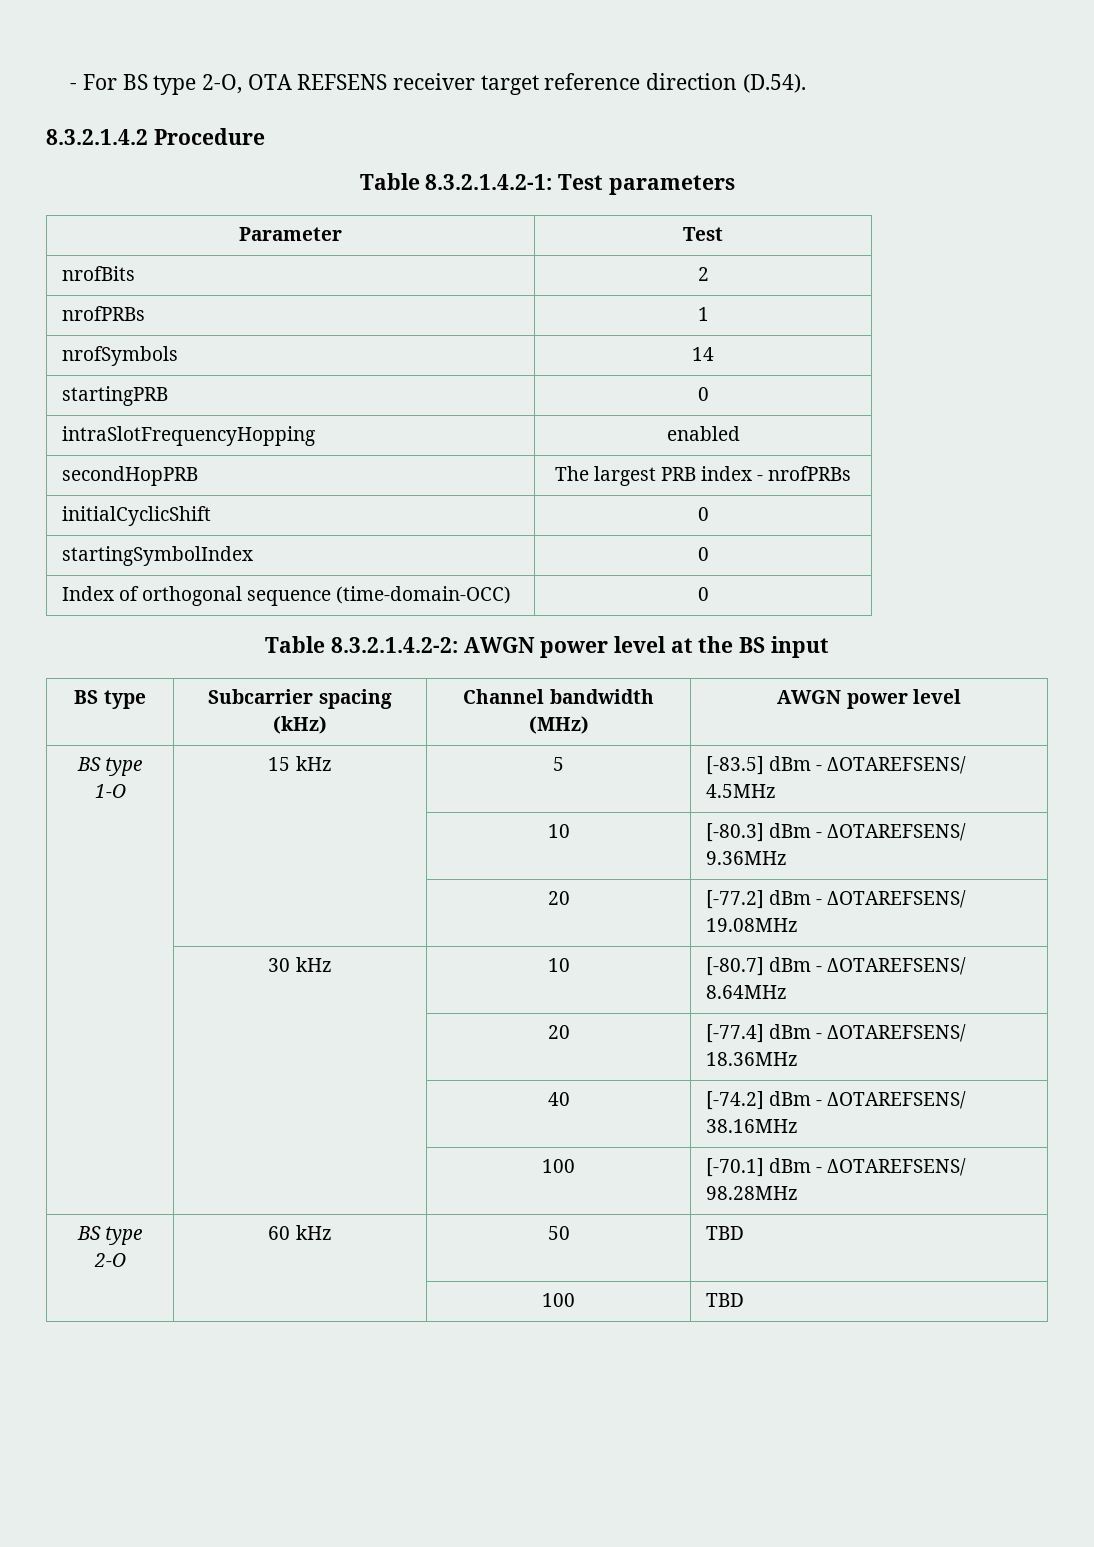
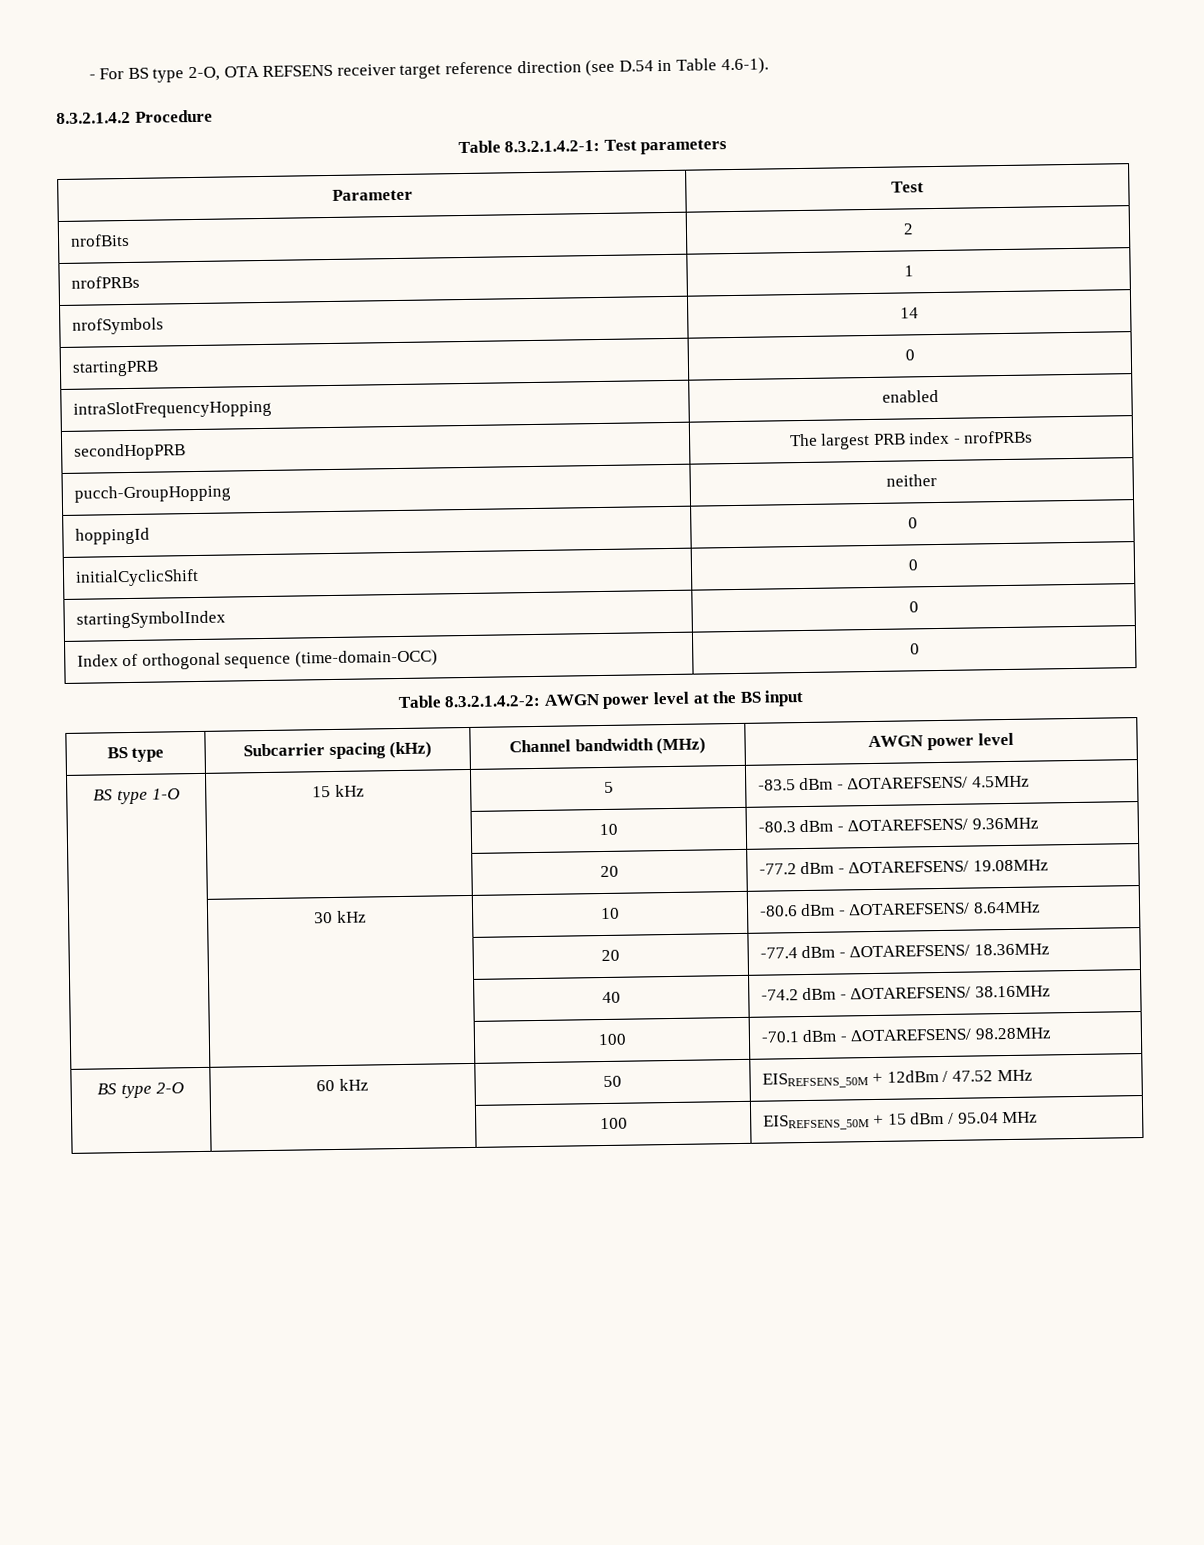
[742,74,806,93] (D.54). -> [585,57,769,77] (see D.54 in Table 4.6-1).
(852, 473) none -> [73,484,231,503] [886,474,937,487] [74,527,150,545] [907,517,918,529] // pucch-GroupHopping | neither // hoppingId | 0
[705,756,764,775] [-83.5] -> [757,779,796,791] -83.5
[705,823,764,842] [-80.3] -> [757,821,796,833] -80.3
[705,890,764,909] [-77.2] -> [758,863,797,875] -77.2
[705,957,764,976] [-80.7] -> [758,905,798,917] -80.6
[705,1024,764,1043] [-77.4] -> [759,947,798,959] -77.4
[705,1091,764,1110] [-74.2] -> [760,989,799,1001] -74.2
[705,1158,764,1177] [-70.1] -> [760,1031,800,1043] -70.1
[705,1226,744,1240] [542,1293,575,1307] [705,1293,744,1307] TBD // | | 100 | TBD -> [761,1069,1033,1089] [599,1117,628,1130] [762,1111,1039,1131] EISREFSENS_50M + 12dBm / 47.52 MHz // | | 100 | EISREFSENS_50M + 15 dBm / 95.04 MHz

